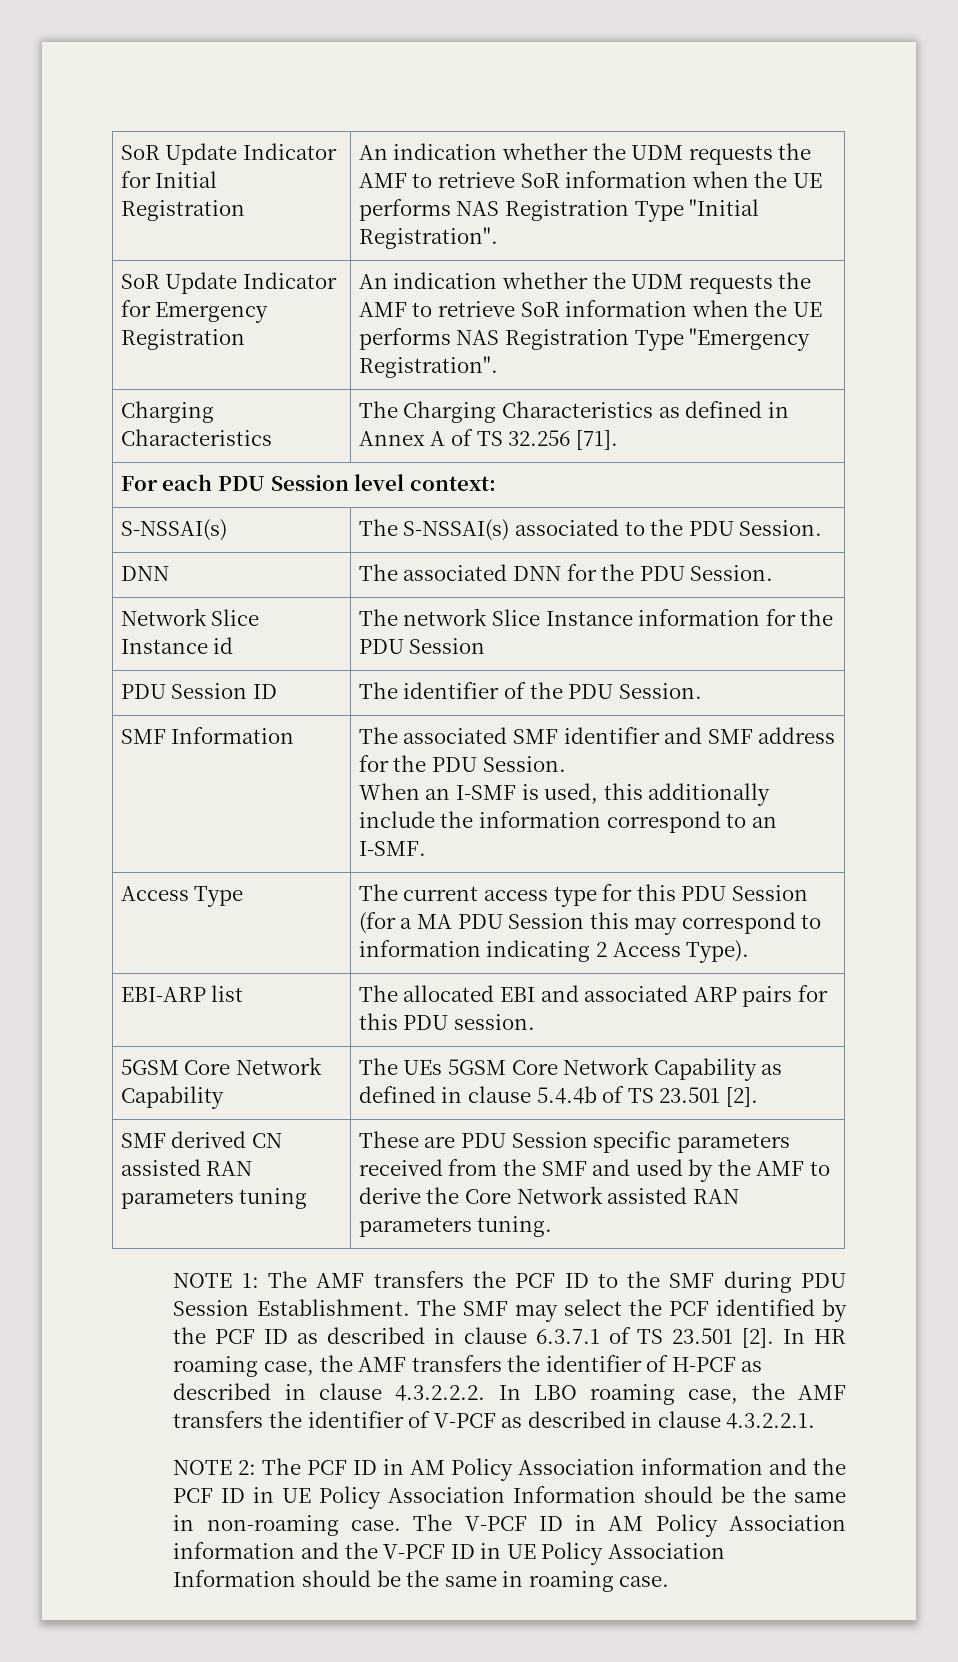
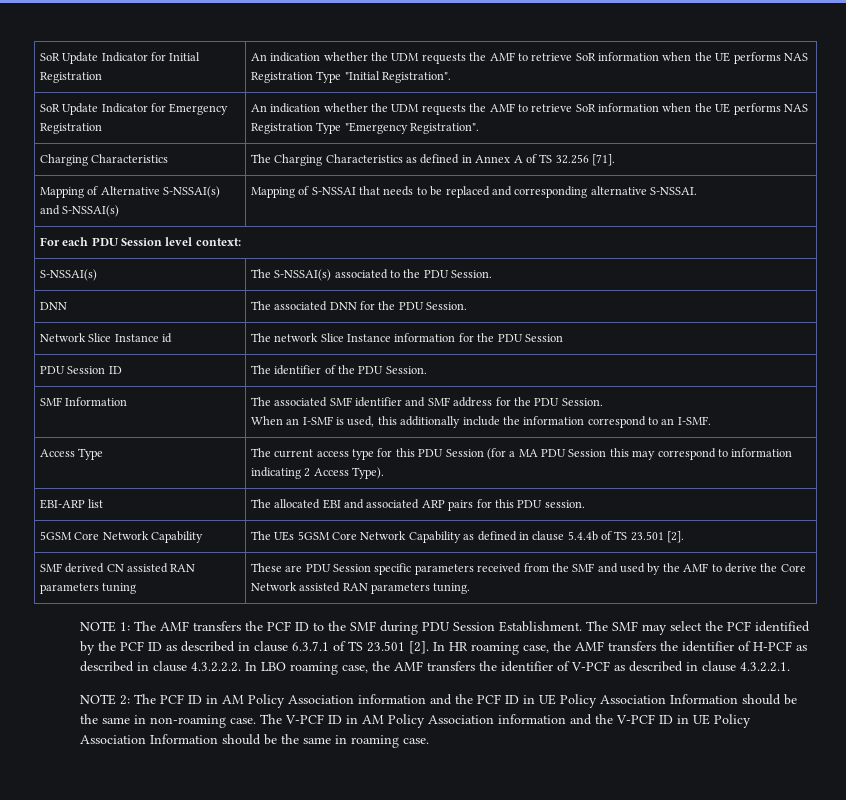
(618, 440) none -> [39,186,221,198] [39,205,120,217] [250,186,698,198] // Mapping of Alternative S-NSSAI(s) and S-NSSAI(s) | Mapping of S-NSSAI that needs to be replaced and corresponding alternative S-NSSAI.

